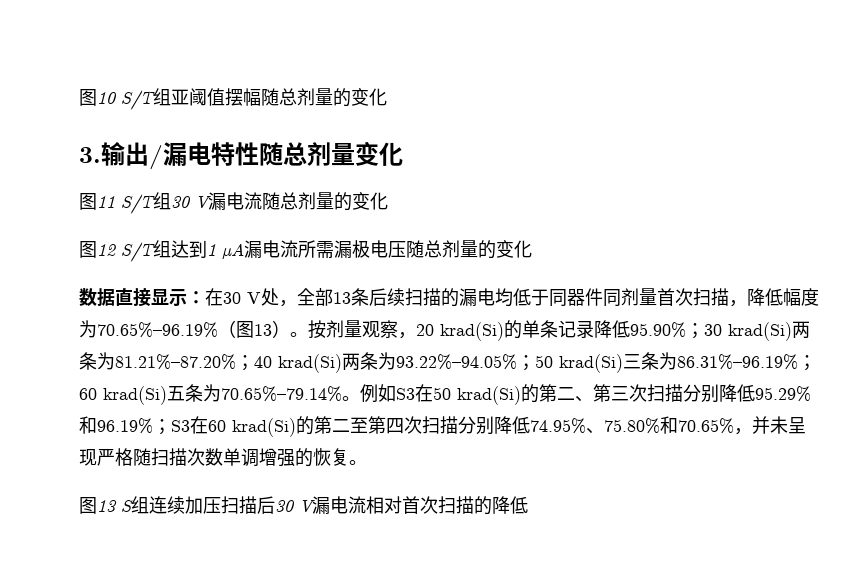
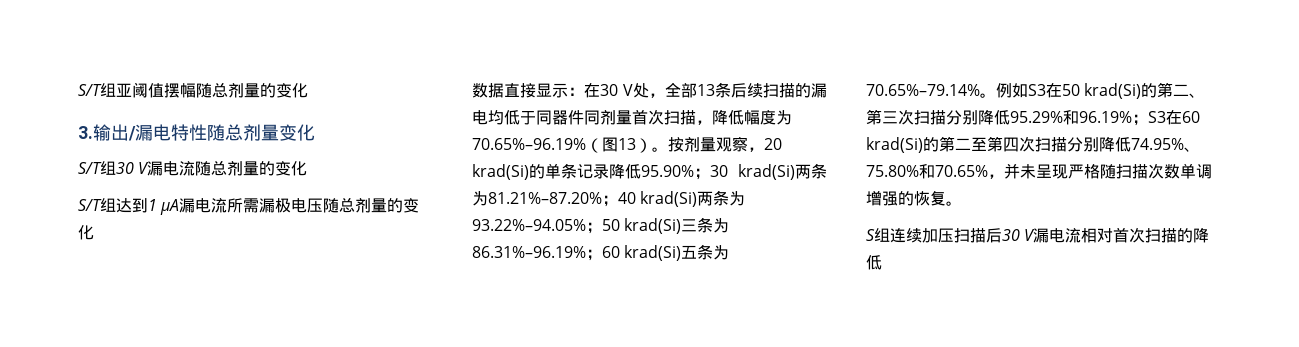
[79,89,116,106] 图10 -> (78, 90) none
[79,193,115,210] 图11 -> (315, 132) none
[79,241,116,258] 图12 -> (308, 168) none
[79,497,117,514] 图13 -> (962, 203) none

